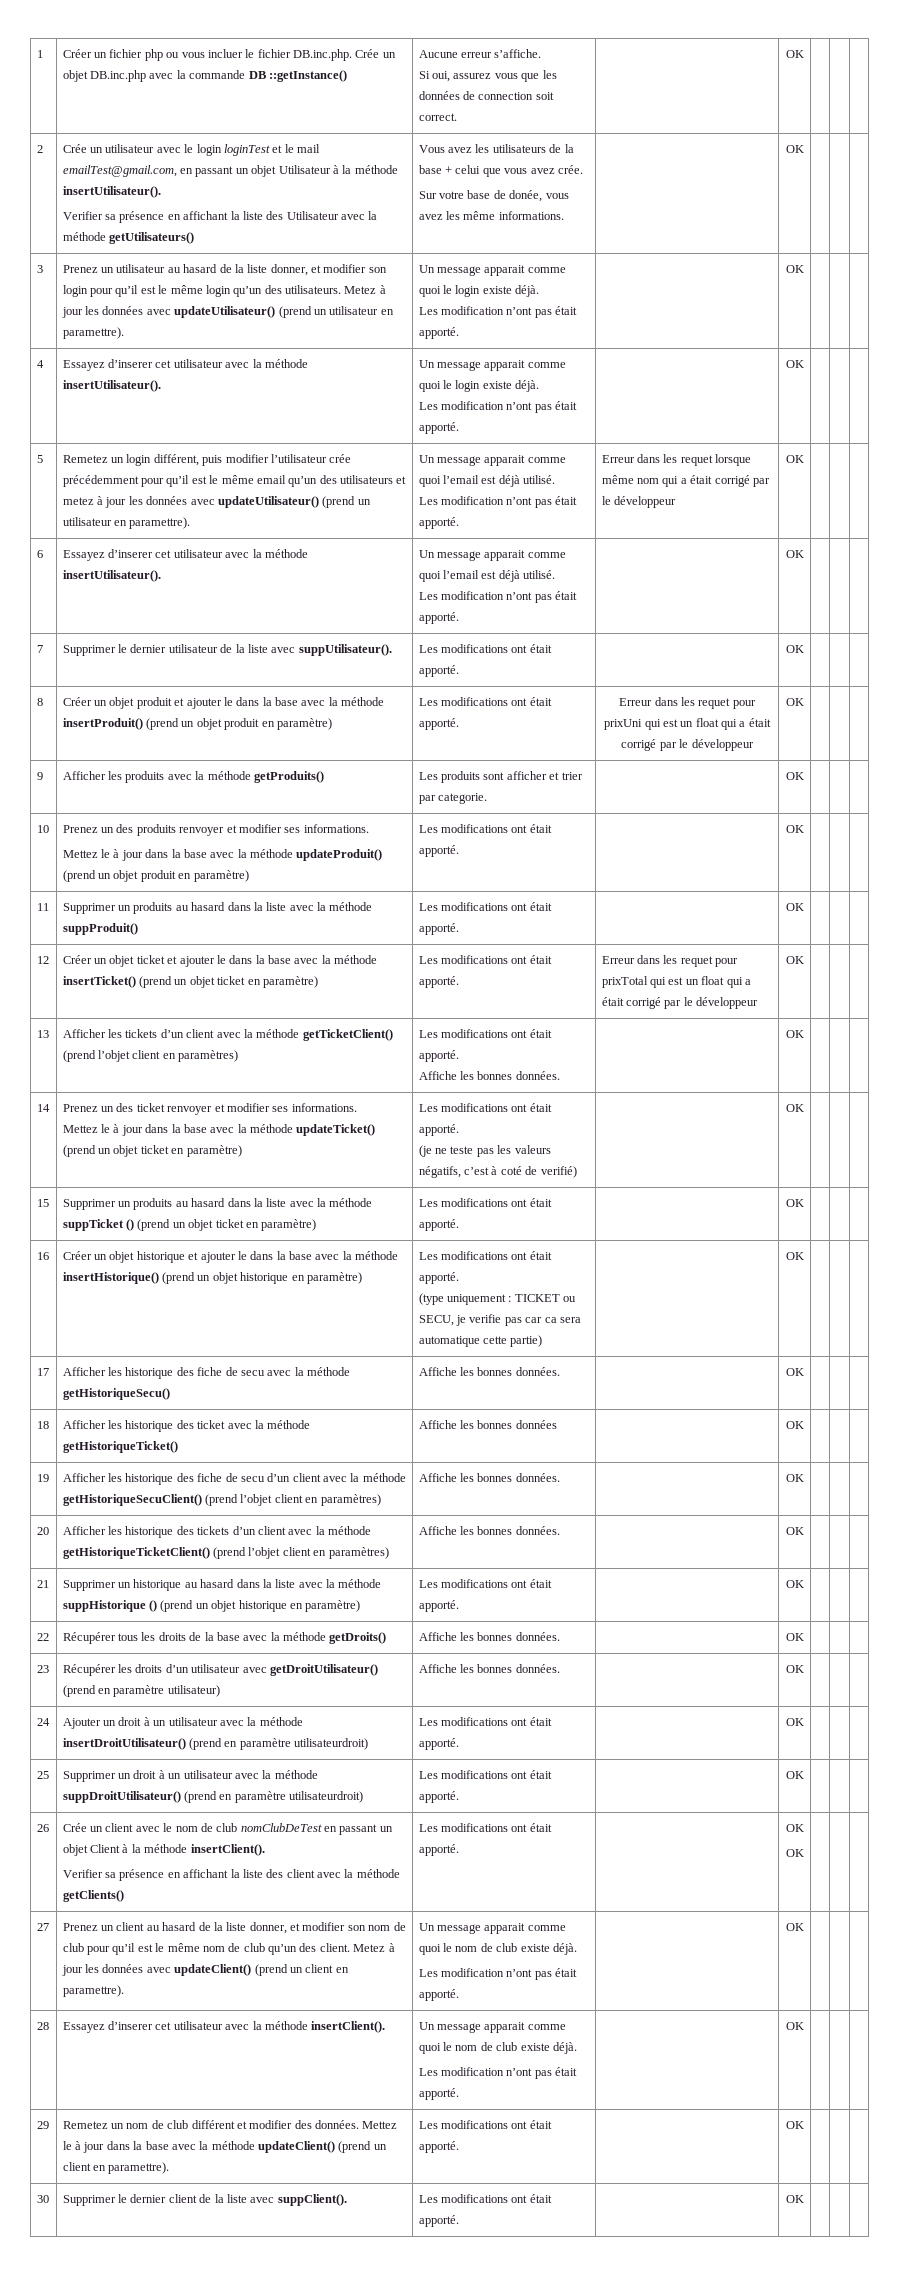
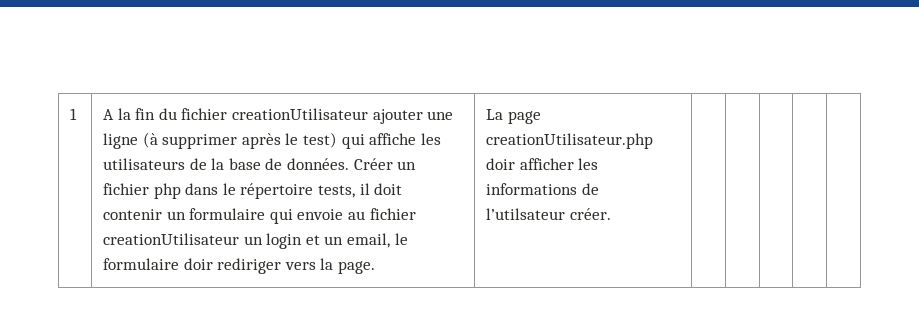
[36,50,43,58] [62,49,396,61] [62,70,347,82] [418,49,542,58] [418,70,557,82] [418,91,554,100] [418,113,457,121] [785,50,804,58] [36,145,43,153] [62,144,321,156] [62,165,398,177] [62,186,161,198] [62,211,378,223] [62,232,195,244] [418,145,473,153] 1 | Créer un fichier php ou vous incluer le fichier DB.inc.php. Crée un objet DB.inc.php avec la commande DB ::getInstance() | Aucune erreur s’affiche. // Si oui, assurez vous que les données de connection soit correct. | | OK | | | // 2 | Crée un utilisateur avec le login loginTest et le mail emailTest@gmail.com, en passant un objet Utilisateur à la méthode insertUtilisateur(). // Verifier sa présence en affichant la liste des Utilisateur avec la méthode getUtilisateurs() | Vous avez -> [70,108,78,120] [103,108,454,124] [103,132,417,149] 1 | A la fin du fichier creationUtilisateur ajouter une ligne (à supprimer après le test) qui affiche
[445,165,583,177] [418,190,569,202] [418,211,564,220] [785,145,804,153] [36,265,43,273] [62,264,387,276] [62,285,386,297] [61,306,394,318] [62,327,124,339] [418,265,566,276] [418,285,540,297] [418,306,578,318] [418,327,459,339] [785,265,804,273] [36,360,44,368] [62,359,308,371] [62,380,161,392] [418,360,566,371] [418,380,540,392] [418,401,578,413] [418,422,459,434] [785,360,804,368] [36,455,43,463] [62,454,352,466] [62,475,407,487] [62,496,371,508] [62,517,191,529] [418,455,566,466] [418,475,556,487] [418,496,578,508] [418,517,459,529] [601,454,752,466] [601,475,770,487] [601,496,677,508] [785,455,804,463] [36,550,43,558] [62,549,308,561] [62,570,161,582] [418,550,566,561] [418,570,556,582] [418,591,578,603] [418,612,459,624] [785,550,804,558] [36,645,43,653] [62,644,392,656] [418,644,552,653] [418,665,459,677] [785,645,804,653] [36,698,43,706] [62,697,385,709] [62,718,332,730] [418,697,552,706] [418,718,459,730] [619,697,756,709] [604,718,771,730] [621,739,754,751] [785,698,804,706] [36,772,43,780] [62,771,324,783] [418,771,583,783] [418,793,488,804] [785,772,804,780] [36,825,49,833] [62,824,369,836] [62,849,383,861] [62,870,249,882] [418,824,552,833] [418,845,459,857] [785,825,804,833] [36,903,49,911] [62,902,373,914] [62,923,138,935] [418,902,552,911] [418,923,459,935] [785,903,804,911] [36,956,49,964] [62,955,378,967] [62,976,318,988] [418,955,552,964] [418,976,459,988] [601,955,739,967] [601,976,751,988] [601,997,759,1009] [785,956,804,964] [36,1030,49,1038] [62,1029,393,1041] [62,1050,239,1062] [418,1029,552,1038] [418,1050,459,1062] [418,1071,560,1080] [785,1030,804,1038] [36,1104,50,1112] [62,1103,357,1115] [62,1124,376,1136] [62,1145,242,1157] [418,1103,552,1112] [418,1124,459,1136] [418,1145,551,1157] [418,1166,577,1178] [785,1104,804,1112] [36,1199,49,1207] [62,1198,373,1210] [62,1219,317,1231] [418,1198,552,1207] [418,1219,459,1231] [785,1199,804,1207] [36,1252,49,1260] [62,1251,399,1263] [62,1272,362,1284] [418,1251,552,1260] [418,1272,459,1284] [418,1293,577,1305] [418,1314,581,1326] [418,1335,543,1347] [785,1252,804,1260] [36,1368,49,1376] [62,1367,351,1379] [62,1388,170,1400] [418,1367,560,1376] [785,1368,804,1376] [36,1421,49,1429] [62,1420,311,1432] [62,1441,178,1453] [418,1420,557,1429] [785,1421,804,1429] [36,1474,49,1482] [62,1473,406,1485] [62,1494,381,1506] [418,1473,560,1482] [785,1474,804,1482] [36,1527,49,1535] [62,1526,372,1538] [62,1547,389,1559] [418,1526,560,1535] [785,1527,804,1535] [36,1580,49,1588] [62,1579,382,1591] [62,1600,361,1612] [418,1579,552,1588] [418,1600,459,1612] [785,1580,804,1588] [36,1633,49,1641] [62,1632,387,1644] [418,1632,560,1641] [785,1633,804,1641] [36,1665,49,1673] [62,1664,378,1676] [62,1685,220,1697] [418,1664,560,1673] [785,1665,804,1673] [36,1718,50,1726] [62,1717,303,1729] [62,1738,369,1750] [418,1717,552,1726] [418,1738,459,1750] [785,1718,804,1726] [36,1771,49,1779] [62,1770,318,1782] [62,1791,364,1803] [418,1770,552,1779] [418,1791,459,1803] [785,1771,804,1779] [36,1824,49,1832] [62,1823,393,1835] [62,1844,265,1856] [62,1869,400,1881] [62,1890,124,1902] [418,1823,552,1832] [418,1844,459,1856] [785,1824,804,1832] [785,1849,804,1857] [36,1923,49,1931] [62,1922,406,1934] [62,1943,395,1955] [61,1964,349,1976] [62,1985,124,1997] [418,1923,566,1934] [418,1943,577,1955] [418,1968,578,1980] [418,1989,459,2001] [785,1923,804,1931] [36,2022,49,2030] [62,2021,386,2033] [418,2022,566,2033] [418,2042,577,2054] [418,2067,578,2079] [418,2088,459,2100] [785,2022,804,2030] [36,2121,49,2129] [62,2120,398,2129] [62,2141,387,2153] [62,2162,170,2174] [418,2120,552,2129] [418,2141,459,2153] [785,2121,804,2129] [36,2195,49,2203] [62,2194,347,2206] [418,2194,552,2203] [418,2215,459,2227] [785,2195,804,2203] + celui que vous avez crée. // Sur votre base de donée, vous avez les même informations. | | OK | | | // 3 | Prenez un utilisateur au hasard de la liste donner, et modifier son login pour qu’il est le même login qu’un des utilisateurs. Metez à jour les données avec updateUtilisateur() (prend un utilisateur en paramettre). | Un message apparait comme quoi le login existe déjà. // Les modification n’ont pas était apporté. | | OK | | | // 4 | Essayez d’inserer cet utilisateur avec la méthode insertUtilisateur(). | Un message apparait comme quoi le login existe déjà. // Les modification n’ont pas était apporté. | | OK | | | // 5 | Remetez un login différent, puis modifier l’utilisateur crée précédemment pour qu’il est le même email qu’un des utilisateurs et metez à jour les données avec updateUtilisateur() (prend un utilisateur en paramettre). | Un message apparait comme quoi l’email est déjà utilisé. // Les modification n’ont pas était apporté. | Erreur dans les requet lorsque même nom qui a était corrigé par le développeur | OK | | | // 6 | Essayez d’inserer cet utilisateur avec la méthode insertUtilisateur(). | Un message apparait comme quoi l’email est déjà utilisé. // Les modification n’ont pas était apporté. | | OK | | | // 7 | Supprimer le dernier utilisateur de la liste avec suppUtilisateur(). | Les modifications ont était apporté. | | OK | | | // 8 | Créer un objet produit et ajouter le dans la base avec la méthode insertProduit() (prend un objet produit en paramètre) | Les modifications ont était apporté. | Erreur dans les requet pour prixUni qui est un float qui a était corrigé par le développeur | OK | | | // 9 | Afficher les produits avec la méthode getProduits() | Les produits sont afficher et trier par categorie. | | OK | | | // 10 | Prenez un des produits renvoyer et modifier ses informations. // Mettez le à jour dans la base avec la méthode updateProduit() (prend un objet produit en paramètre) | Les modifications ont était apporté. | | OK | | | // 11 | Supprimer un produits au hasard dans la liste avec la méthode suppProduit() | Les modifications ont était apporté. | | OK | | | // 12 | Créer un objet ticket et ajouter le dans la base avec la méthode insertTicket() (prend un objet ticket en paramètre) | Les modifications ont était apporté. | Erreur dans les requet pour prixTotal qui est un float qui a était corrigé par le développeur | OK | | | // 13 | Afficher les tickets d’un client avec la méthode getTicketClient() (prend l’objet client en paramètres) | Les modifications ont était apporté. // Affiche les bonnes données. | | OK | | | // 14 | Prenez un des ticket renvoyer et modifier ses informations. // Mettez le à jour dans la base avec la méthode updateTicket() (prend un objet ticket en paramètre) | Les modifications ont était apporté. // (je ne teste pas les valeurs négatifs, c’est à coté de verifié) | | OK | | | // 15 | Supprimer un produits au hasard dans la liste avec la méthode suppTicket () (prend un objet ticket en paramètre) | Les modifications ont était apporté. | | OK | | | // 16 | Créer un objet historique et ajouter le dans la base avec la méthode insertHistorique() (prend un objet historique en paramètre) | Les modifications ont était apporté. // (type uniquement : TICKET ou SECU, je verifie pas car ca sera automatique cette partie) | | OK | | | // 17 | Afficher les historique des fiche de secu avec la méthode getHistoriqueSecu() | Affiche les bonnes données. | | OK | | | // 18 | Afficher les historique des ticket avec la méthode getHistoriqueTicket() | Affiche les bonnes données | | OK | | | // 19 | Afficher les historique des fiche de secu d’un client avec la méthode getHistoriqueSecuClient() (prend l’objet client en paramètres) | Affiche les bonnes données. | | OK | | | // 20 | Afficher les historique des tickets d’un client avec la méthode getHistoriqueTicketClient() (prend l’objet client en paramètres) | Affiche les bonnes données. | | OK | | | // 21 | Supprimer un historique au hasard dans la liste avec la méthode suppHistorique () (prend un objet historique en paramètre) | Les modifications ont était apporté. | | OK | | | // 22 | Récupérer tous les droits de la base avec la méthode getDroits() | Affiche les bonnes données. | | OK | | | // 23 | Récupérer les droits d’un utilisateur avec getDroitUtilisateur() (prend en paramètre utilisateur) | Affiche les bonnes données. | | OK | | | // 24 | Ajouter un droit à un utilisateur avec la méthode insertDroitUtilisateur() (prend en paramètre utilisateurdroit) | Les modifications ont était apporté. | | OK | | | // 25 | Supprimer un droit à un utilisateur avec la méthode suppDroitUtilisateur() (prend en paramètre utilisateurdroit) | Les modifications ont était apporté. | | OK | | | // 26 | Crée un client avec le nom de club nomClubDeTest en passant un objet Client à la méthode insertClient(). // Verifier sa présence en affichant la liste des client avec la méthode getClients() | Les modifications ont était apporté. | | OK // OK | | | // 27 | Prenez un client au hasard de la liste donner, et modifier son nom de club pour qu’il est le même nom de club qu’un des client. Metez à jour les données avec updateClient() (prend un client en paramettre). | Un message apparait comme quoi le nom de club existe déjà. // Les modification n’ont pas était apporté. | | OK | | | // 28 | Essayez d’inserer cet utilisateur avec la méthode insertClient(). | Un message apparait comme quoi le nom de club existe déjà. // Les modification n’ont pas était apporté. | | OK | | | // 29 | Remetez un nom de club différent et modifier des données. Mettez le à jour dans la base avec la méthode updateClient() (prend un client en paramettre). | Les modifications ont était apporté. | | OK | | | // 30 | Supprimer le dernier client de la liste avec suppClient(). | Les modifications ont était apporté. | | OK -> [265,158,417,170] [103,183,403,199] [103,208,416,224] [103,233,408,249] [103,258,376,274] [486,109,541,124] [486,133,654,149] [486,158,599,170] [486,183,599,195] [486,208,611,220] de données. Créer un fichier php dans le répertoire tests, il doit contenir un formulaire qui envoie au fichier creationUtilisateur un login et un email, le formulaire doir rediriger vers la page. | La page creationUtilisateur.php doir afficher les informations de l’utilsateur créer. | |

